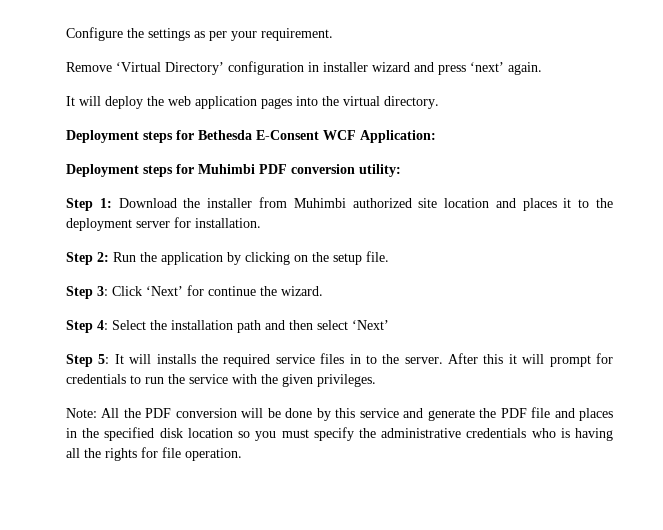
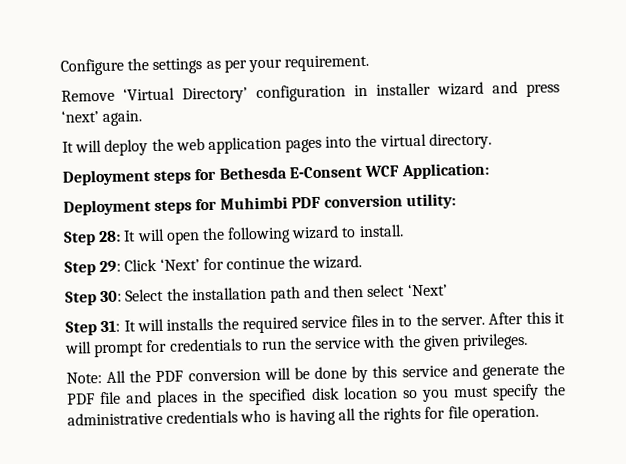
[99,197,613,211] [66,217,261,231] [66,251,389,265] [66,286,108,299] 1: Download the installer from Muhimbi authorized site location and places it to the deployment server for installation. // Step 2: Run the application by clicking on the setup file. // Step 3: -> [98,224,404,245] [64,260,122,276] 28: It will open the following wizard to install. // Step 29:
[97,320,108,330] 4: -> [100,290,123,303] 30:
[98,354,110,364] 5: -> [100,320,121,333] 31:

